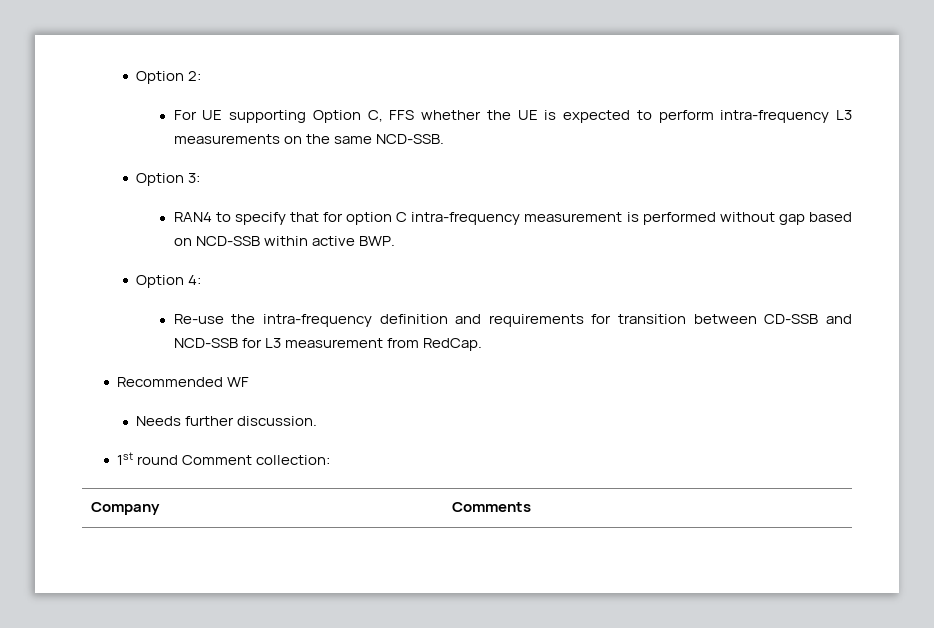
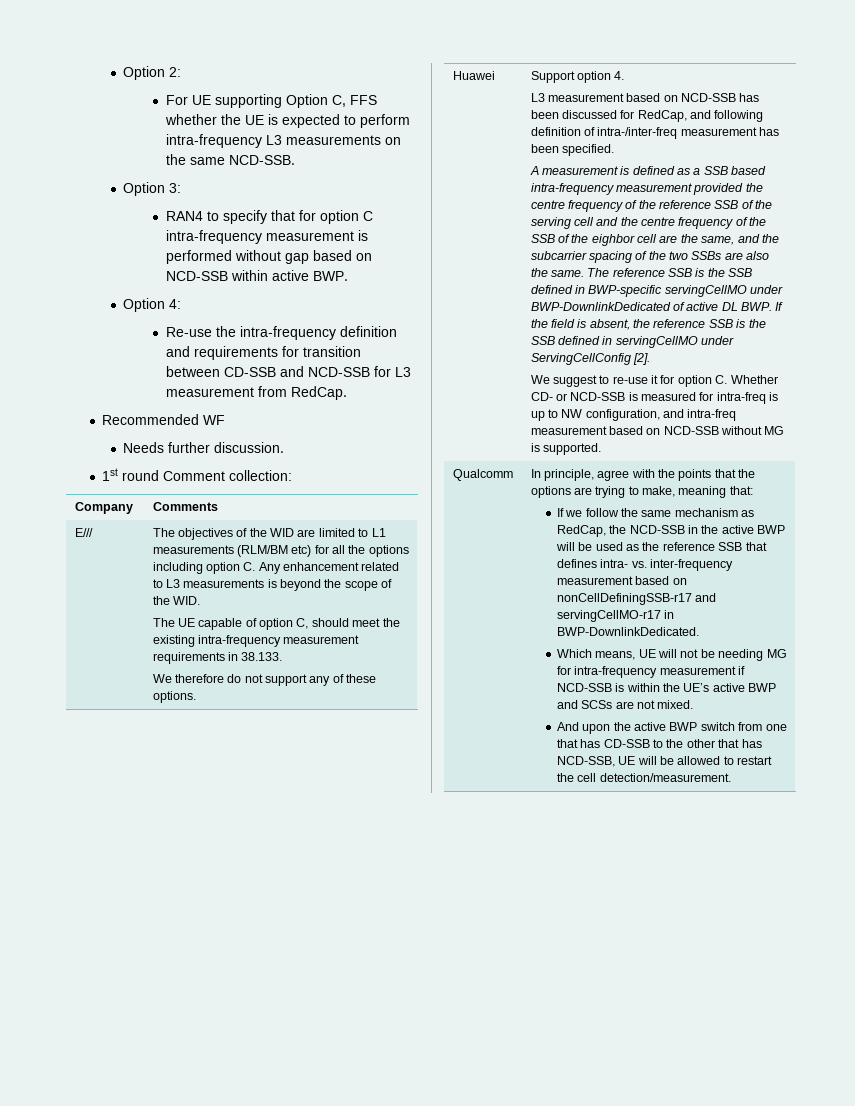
(532, 507) none -> [74,528,93,537] [152,528,386,540] [152,545,409,557] [152,562,400,574] [152,579,393,591] [152,596,200,605] [152,618,400,630] [152,635,360,647] [152,652,283,664] [152,674,377,686] [152,691,196,703] [452,71,495,80] [530,71,625,83] [530,93,760,102] [530,110,764,122] [530,127,780,139] [530,144,614,156] [529,166,767,175] [530,183,763,195] [530,200,773,212] [530,217,767,229] [530,234,779,246] [530,251,770,263] [530,268,753,277] [530,285,784,297] [530,302,784,311] [530,319,766,330] [530,336,735,348] [530,353,650,365] [530,375,778,387] [530,392,779,404] [530,409,737,421] [530,426,785,435] [530,443,601,455] [452,469,513,481] [530,469,756,481] [530,486,753,498] [556,508,755,517] [556,525,786,537] [555,542,767,551] [556,559,734,571] [556,576,687,585] [556,593,717,605] [556,610,675,622] [556,627,699,636] [556,649,787,661] [556,666,746,678] [556,683,777,692] [556,700,694,709] [556,722,787,734] [556,739,762,748] [556,756,773,767] [556,773,731,782] // E/// | The objectives of the WID are limited to L1 measurements (RLM/BM etc) for all the options including option C. Any enhancement related to L3 measurements is beyond the scope of the WID. // The UE capable of option C, should meet the existing intra-frequency measurement requirements in 38.133. // We therefore do not support any of these options. // Huawei | Support option 4. // L3 measurement based on NCD-SSB has been discussed for RedCap, and following definition of intra-/inter-freq measurement has been specified. // A measurement is defined as a SSB based intra-frequency measurement provided the centre frequency of the reference SSB of the serving cell and the centre frequency of the SSB of the eighbor cell are the same, and the subcarrier spacing of the two SSBs are also the same. The reference SSB is the SSB defined in BWP-specific servingCellMO under BWP-DownlinkDedicated of active DL BWP. If the field is absent, the reference SSB is the SSB defined in servingCellMO under ServingCellConfig [2]. // We suggest to re-use it for option C. Whether CD- or NCD-SSB is measured for intra-freq is up to NW configuration, and intra-freq measurement based on NCD-SSB without MG is supported. // Qualcomm | In principle, agree with the points that the options are trying to make, meaning that: // If we follow the same mechanism as RedCap, the NCD-SSB in the active BWP will be used as the reference SSB that defines intra- vs. inter-frequency measurement based on nonCellDefiningSSB-r17 and servingCellMO-r17 in BWP-DownlinkDedicated. // Which means, UE will not be needing MG for intra-frequency measurement if NCD-SSB is within the UE’s active BWP and SCSs are not mixed. // And upon the active BWP switch from one that has CD-SSB to the other that has NCD-SSB, UE will be allowed to restart the cell detection/measurement.

